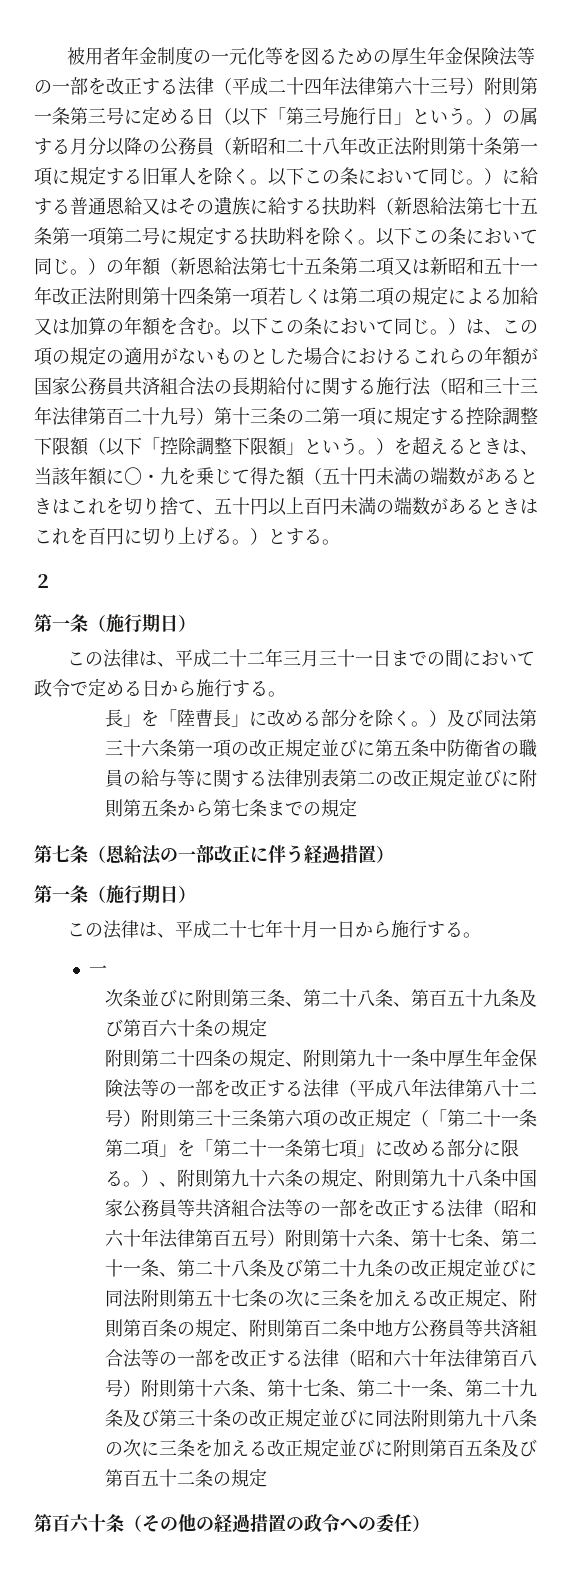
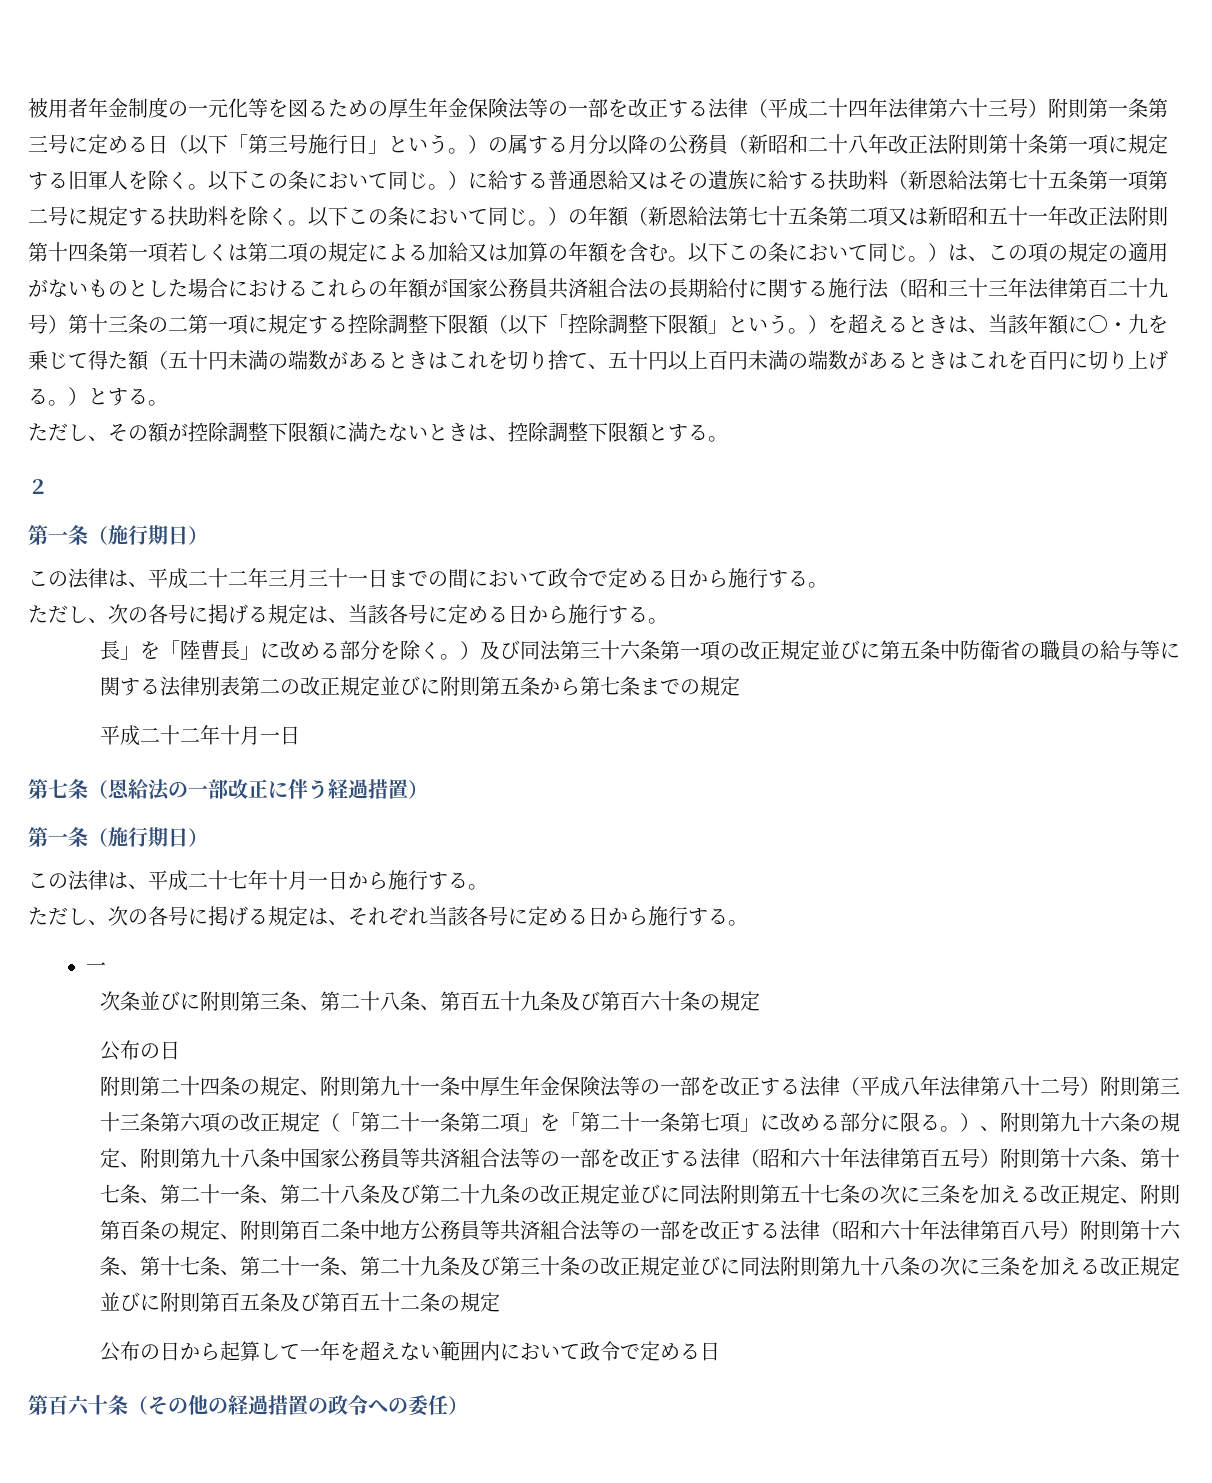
(340, 542) none -> [28,422,728,443] // ただし、その額が控除調整下限額に満たないときは、控除調整下限額とする。
(286, 694) none -> [28,604,668,625] // ただし、次の各号に掲げる規定は、当該各号に定める日から施行する。
(357, 807) none -> [99,725,300,746] // 平成二十二年十月一日
(481, 935) none -> [28,906,748,927] // ただし、次の各号に掲げる規定は、それぞれ当該各号に定める日から施行する。
(267, 1027) none -> [99,1040,180,1061] // 公布の日
(267, 1477) none -> [99,1341,720,1362] // 公布の日から起算して一年を超えない範囲内において政令で定める日

